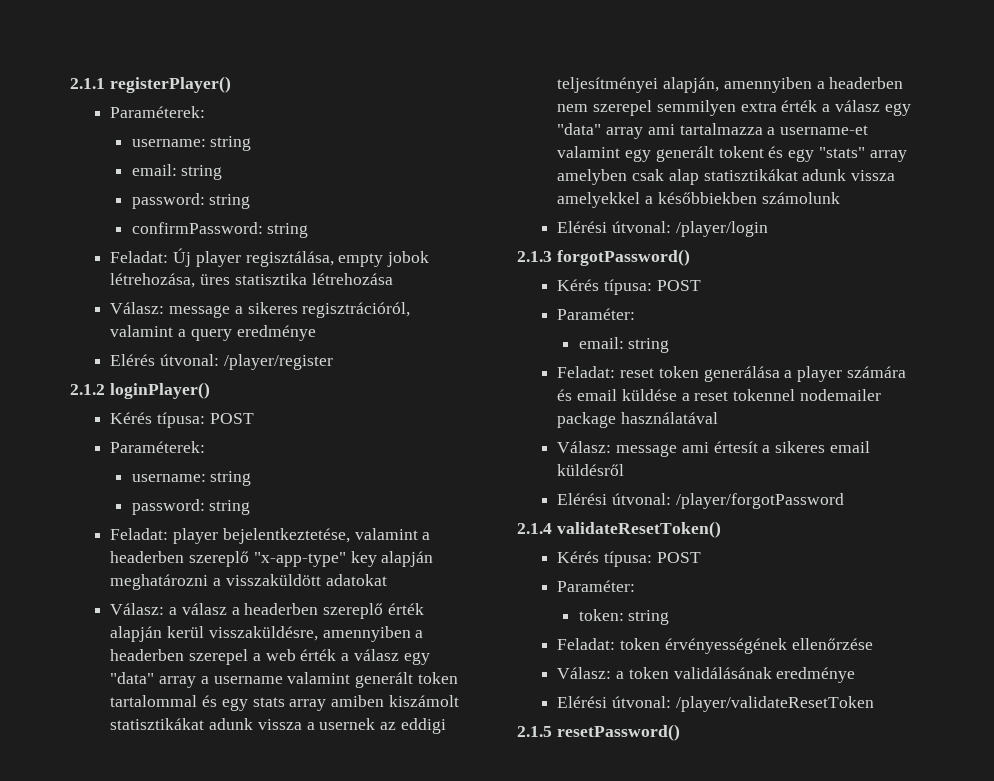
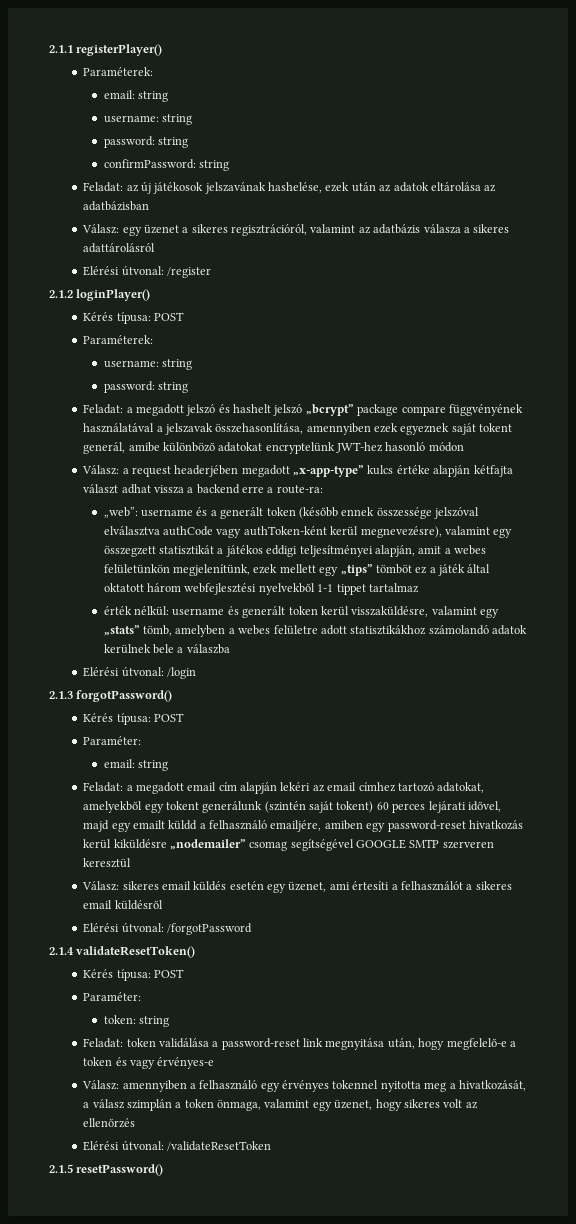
[131,136,252,151] [131,164,177,176] username: string // email: -> [103,90,169,102] [103,115,159,123] email: string // username:
[173,248,430,267] [110,273,393,288] [110,302,231,318] Új player regisztálása, empty jobok létrehozása, üres statisztika létrehozása // Válasz: message -> [126,181,497,194] [83,201,150,211] [82,224,179,236] az új játékosok jelszavának hashelése, ezek után az adatok eltárolása az adatbázisban // Válasz: egy üzenet
[178,325,316,341] [110,354,333,370] a query eredménye // Elérés útvonal: /player/register -> [358,224,510,234] [83,243,156,253] [83,265,211,278] az adatbázis válasza a sikeres adattárolásról // Elérési útvonal: /register
[173,528,431,544] [110,551,434,567] [110,574,387,590] [110,603,424,619] [110,626,424,642] [110,649,430,665] [110,672,458,688] [110,695,459,711] [110,718,446,734] [557,77,904,93] [557,100,911,116] [557,123,869,139] [557,146,907,162] [557,169,896,185] [557,192,840,208] [557,221,768,237] player bejelentkeztetése, valamint a headerben szereplő "x-app-type" key alapján meghatározni a visszaküldött adatokat // Válasz: a válasz a headerben szereplő érték alapján kerül visszaküldésre, amennyiben a headerben szerepel a web érték a válasz egy "data" array a username valamint generált token tartalommal és egy stats array amiben kiszámolt statisztikákat adunk vissza a usernek az eddigi teljesítményei alapján, amennyiben a headerben nem szerepel semmilyen extra érték a válasz egy "data" array ami tartalmazza a username-et valamint egy generált tokent és egy "stats" array amelyben csak alap statisztikákat adunk vissza amelyekkel a későbbiekben számolunk // Elérési útvonal: /player/login -> [126,404,523,416] [83,423,513,435] [83,442,464,454] [82,465,513,477] [83,484,323,494] [103,507,480,519] [103,526,513,538] [103,545,487,557] [103,564,491,576] [103,583,419,595] [103,606,500,618] [103,625,528,637] [103,644,230,654] [83,666,196,679] a megadott jelszó és hashelt jelszó „bcrypt” package compare függvényének használatával a jelszavak összehasonlítása, amennyiben ezek egyeznek saját tokent generál, amibe különböző adatokat encryptelünk JWT-hez hasonló módon // Válasz: a request headerjében megadott „x-app-type” kulcs értéke alapján kétfajta választ adhat vissza a backend erre a route-ra: // „web”: username és a generált token (később ennek összessége jelszóval elválasztva authCode vagy authToken-ként kerül megnevezésre), valamint egy összegzett statisztikát a játékos eddigi teljesítményei alapján, amit a webes felületünkön megjelenítünk, ezek mellett egy „tips” tömböt ez a játék által oktatott három webfejlesztési nyelvekből 1-1 tippet tartalmaz // érték nélkül: username és generált token kerül visszaküldésre, valamint egy „stats” tömb, amelyben a webes felületre adott statisztikákhoz számolandó adatok kerülnek bele a válaszba // Elérési útvonal: /login
[620,366,906,382] [557,389,881,401] [557,412,719,428] [557,441,758,457] reset token generálása a player számára és email küldése a reset tokennel nodemailer package használatával // Válasz: message ami értesít -> [126,782,485,794] [83,801,501,813] [83,820,523,832] [83,839,494,851] [83,858,132,868] [82,881,463,893] a megadott email cím alapján lekéri az email címhez tartozó adatokat, amelyekből egy tokent generálunk (szintén saját tokent) 60 perces lejárati idővel, majd egy emailt küldd a felhasználó emailjére, amiben egy password-reset hivatkozás kerül kiküldésre „nodemailer” csomag segítségével GOOGLE SMTP szerveren keresztül // Válasz: sikeres email küldés esetén egy üzenet, ami értesíti a felhasználót
[675,493,844,509] /player/forgotPassword -> [166,923,252,935] /forgotPassword
[664,638,873,654] [557,667,856,683] [557,696,874,712] érvényességének ellenőrzése // Válasz: a token validálásának eredménye // Elérési útvonal: /player/validateResetToken -> [158,1038,516,1050] [83,1057,215,1069] [82,1080,526,1092] [83,1099,478,1111] [83,1118,136,1128] [83,1140,271,1151] validálása a password-reset link megnyitása után, hogy megfelelő-e a token és vagy érvényes-e // Válasz: amennyiben a felhasználó egy érvényes tokennel nyitotta meg a hivatkozását, a válasz szimplán a token önmaga, valamint egy üzenet, hogy sikeres volt az ellenőrzés // Elérési útvonal: /validateResetToken

